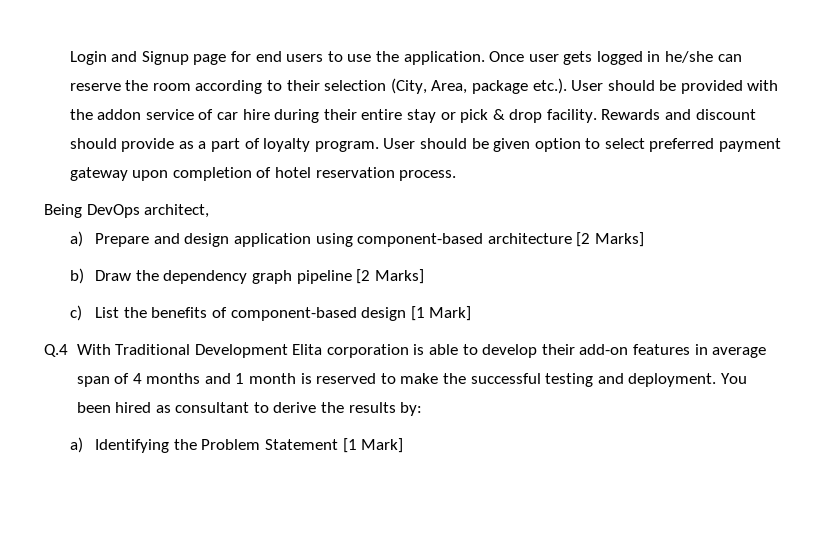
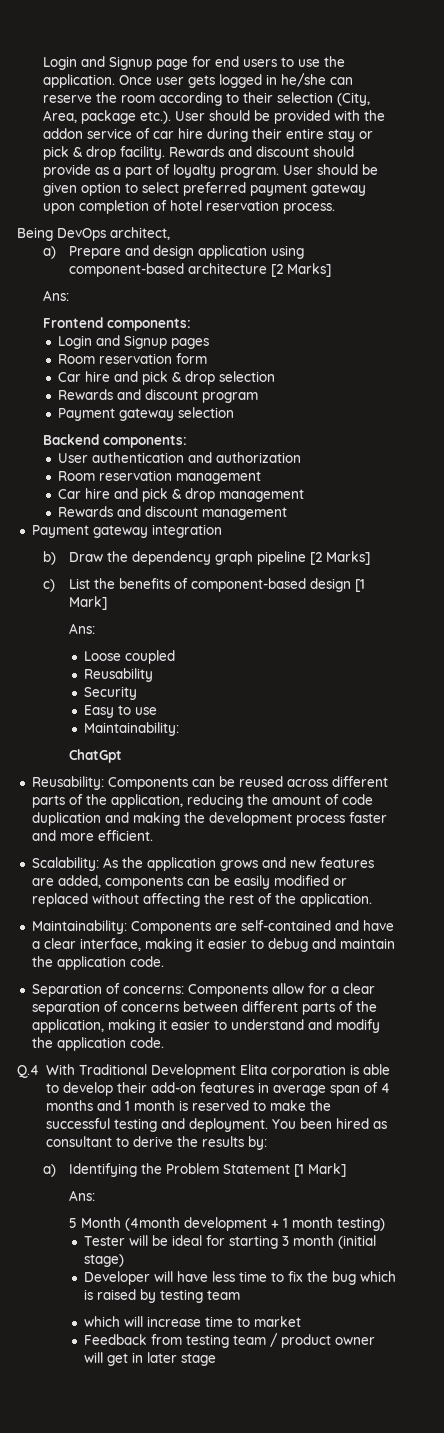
(644, 239) none -> [42,290,69,301] [42,317,191,331] [57,335,209,349] [57,353,207,364] [57,371,275,385] [57,389,258,403] [57,407,234,421] [42,434,187,448] [57,452,301,463] [57,470,261,484] [57,488,304,502] [57,506,287,520] [31,524,222,538] // Ans: // Frontend components: // Login and Signup pages // Room reservation form // Car hire and pick & drop selection // Rewards and discount program // Payment gateway selection // Backend components: // User authentication and authorization // Room reservation management // Car hire and pick & drop management // Rewards and discount management // Payment gateway integration
(472, 313) none -> [68,623,95,634] [83,650,175,664] [83,668,153,682] [83,686,137,700] [83,705,157,718] [83,722,179,736] [68,749,122,763] [31,776,388,790] [31,794,373,808] [31,812,387,826] [31,830,153,841] [31,857,374,871] [31,875,347,889] [31,893,372,907] [31,920,394,934] [31,938,395,952] [31,956,164,970] [31,983,375,997] [31,1001,377,1015] [31,1019,380,1033] [31,1037,164,1051] // Ans: // Loose coupled // Reusability // Security // Easy to use // Maintainability: // ChatGpt // Reusability: Components can be reused across different parts of the application, reducing the amount of code duplication and making the development process faster and more efficient. // Scalability: As the application grows and new features are added, components can be easily modified or replaced without affecting the rest of the application. // Maintainability: Components are self-contained and have a clear interface, making it easier to debug and maintain the application code. // Separation of concerns: Components allow for a clear separation of concerns between different parts of the application, making it easier to understand and modify the application code.
(404, 445) none -> [68,1190,95,1201] [68,1217,385,1231] [83,1235,376,1249] [83,1254,124,1267] [83,1271,396,1285] [83,1289,240,1303] [83,1316,301,1327] [83,1333,375,1348] [83,1352,216,1366] // Ans: // 5 Month (4month development + 1 month testing) // Tester will be ideal for starting 3 month (initial stage) // Developer will have less time to fix the bug which is raised by testing team // which will increase time to market // Feedback from testing team / product owner will get in later stage

